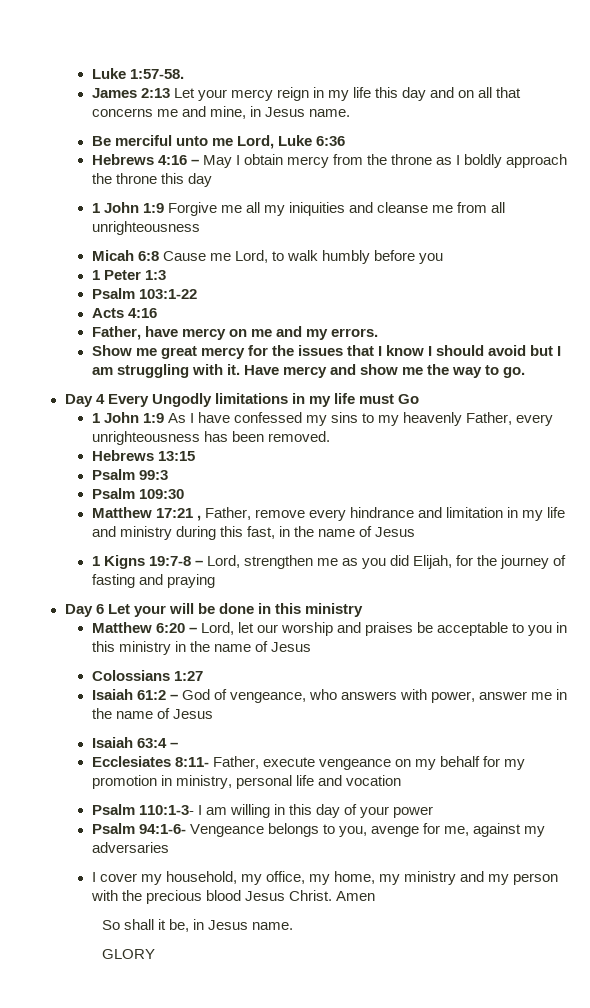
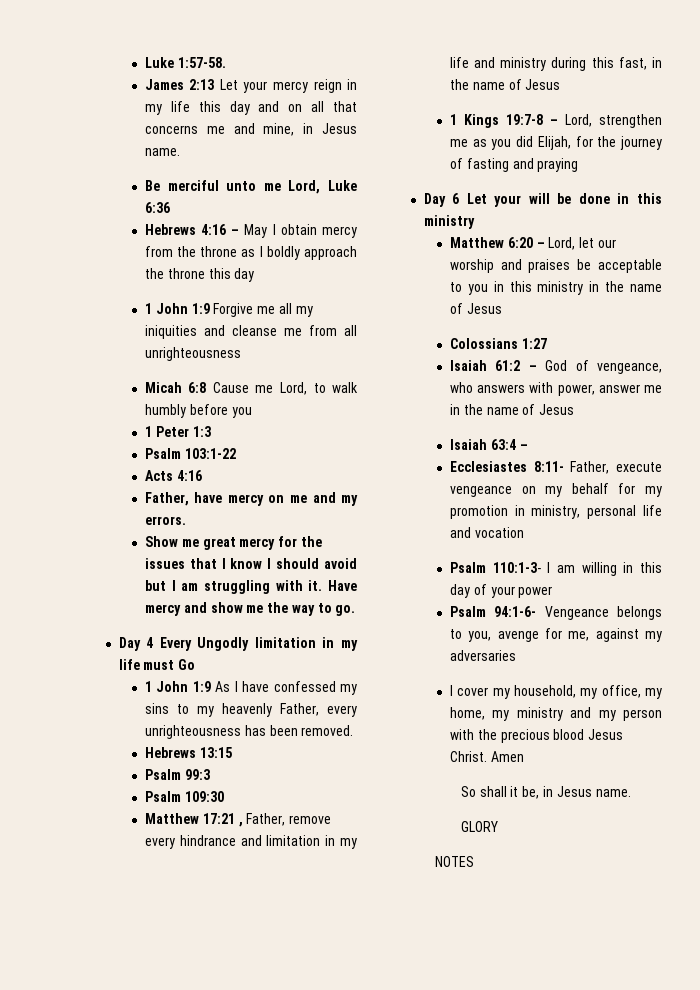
[214,393,288,404] limitations -> [254,637,316,648] limitation
[103,555,145,569] Kigns -> [463,114,499,128] Kings
[91,756,171,767] Ecclesiates -> [449,461,527,472] Ecclesiastes
(156, 954) none -> [434,856,474,867] // NOTES

